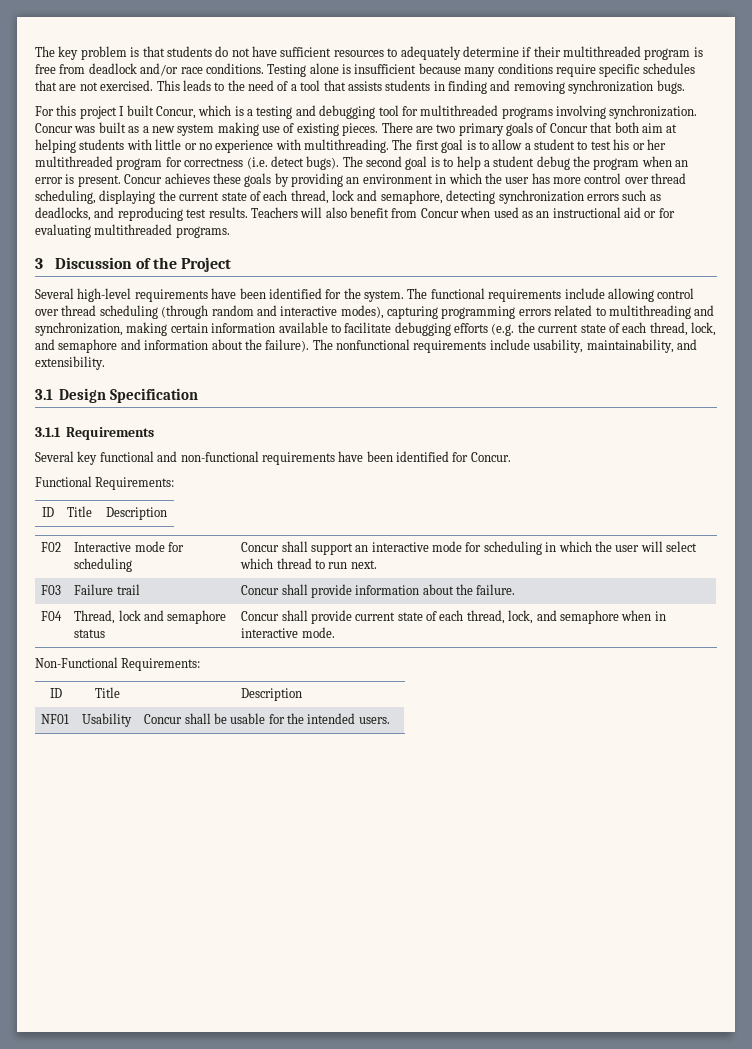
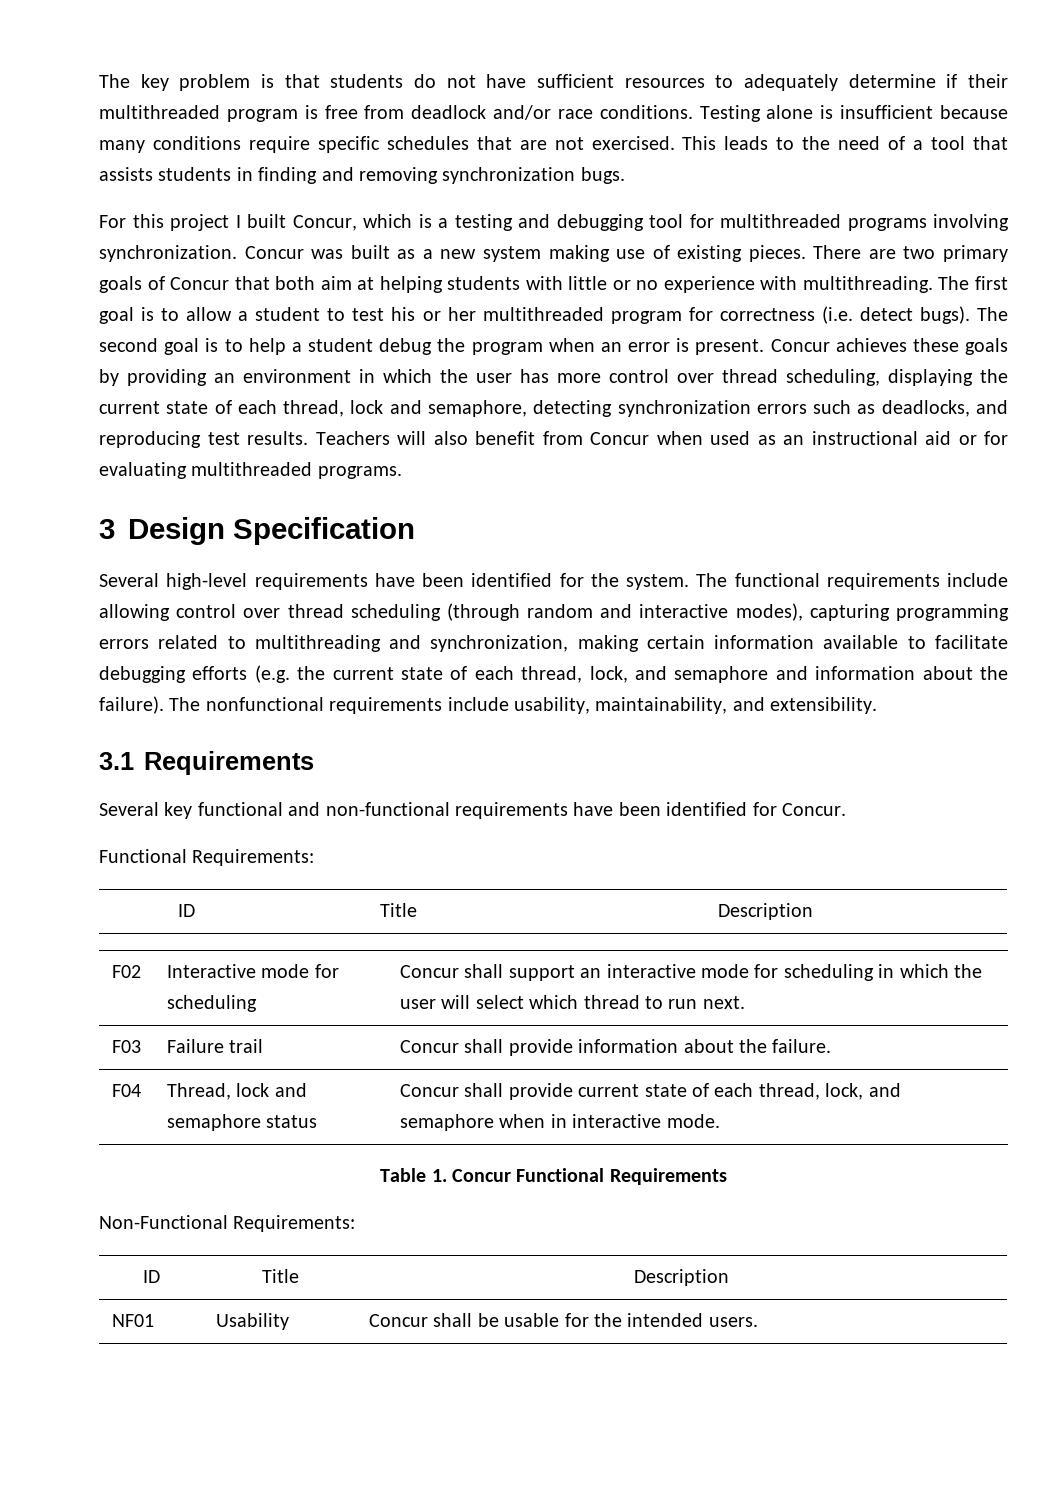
[54,257,232,272] Discussion of the Project -> [127,517,415,545] Design Specification
[59,388,199,403] [35,427,61,437] Design Specification // 3.1.1 -> (134, 761) none
(335, 632) none -> [380,1168,727,1185] // Table 1. Concur Functional Requirements

